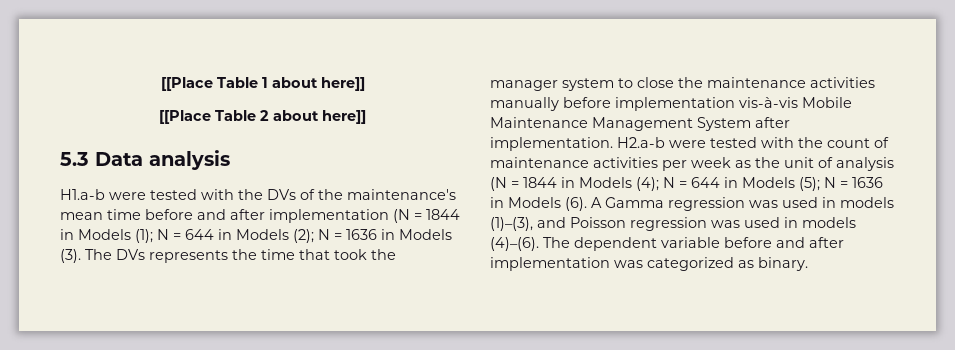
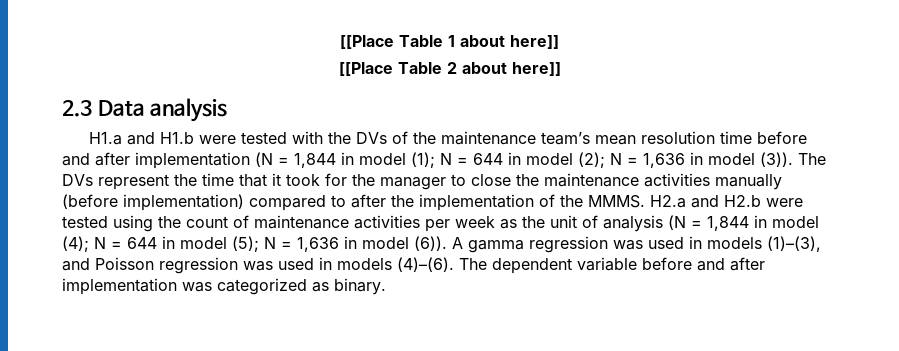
[60,152,89,166] 5.3 -> [62,100,92,117] 2.3
[60,189,105,200] H1.a-b -> [88,132,194,145] H1.a and H1.b
[347,189,456,200] [60,212,103,220] maintenance's mean -> [440,131,715,145] maintenance team’s mean resolution
[426,209,460,220] [60,229,131,240] 1844 in Models -> [294,152,406,168] 1,844 in model
[236,229,289,240] Models -> [526,153,573,165] model
[346,229,452,240] [60,249,81,263] 1636 in Models (3). -> [643,152,793,168] 1,636 in model (3)).
[149,250,228,263] represents -> [98,174,169,190] represent
[334,249,367,260] took -> [272,173,347,186] it took for
[562,78,614,91] system -> (446, 183) none
[563,97,852,111] [490,117,790,131] [490,137,794,151] before implementation vis-à-vis Mobile Maintenance Management System after implementation. H2.a-b were tested with -> [62,194,803,211] [62,215,153,232] (before implementation) compared to after the implementation of the MMMS. H2.a and H2.b were tested using
[523,177,632,188] 1844 in Models -> [707,215,819,231] 1,844 in model
[742,177,795,188] Models -> [180,237,227,249] model
[852,177,883,188] [490,197,664,211] 1636 in Models (6). A Gamma -> [297,236,524,253] 1,636 in model (6)). A gamma

